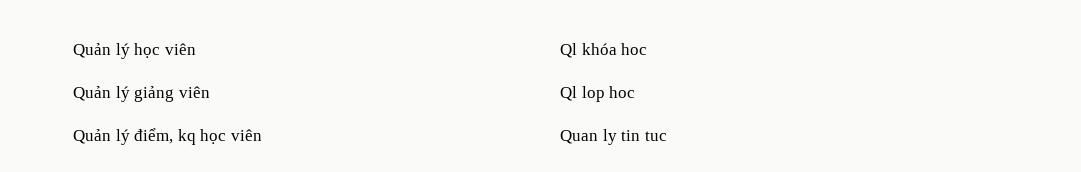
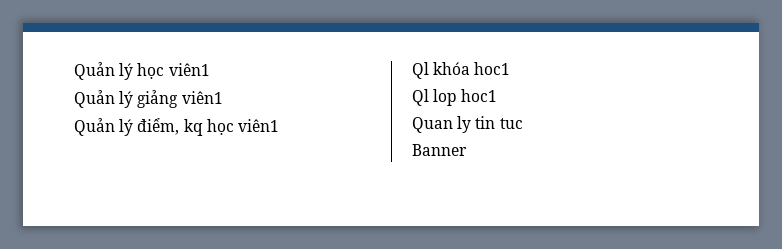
[164,43,196,55] viên -> [168,63,210,76] viên1
[178,86,210,98] viên -> [181,91,223,104] viên1
[230,129,262,141] viên -> [237,119,279,132] viên1
[621,43,648,55] hoc -> [474,62,511,75] hoc1
[609,86,636,98] hoc -> [461,89,498,102] hoc1
(667, 136) none -> [412,144,467,156] // Banner

